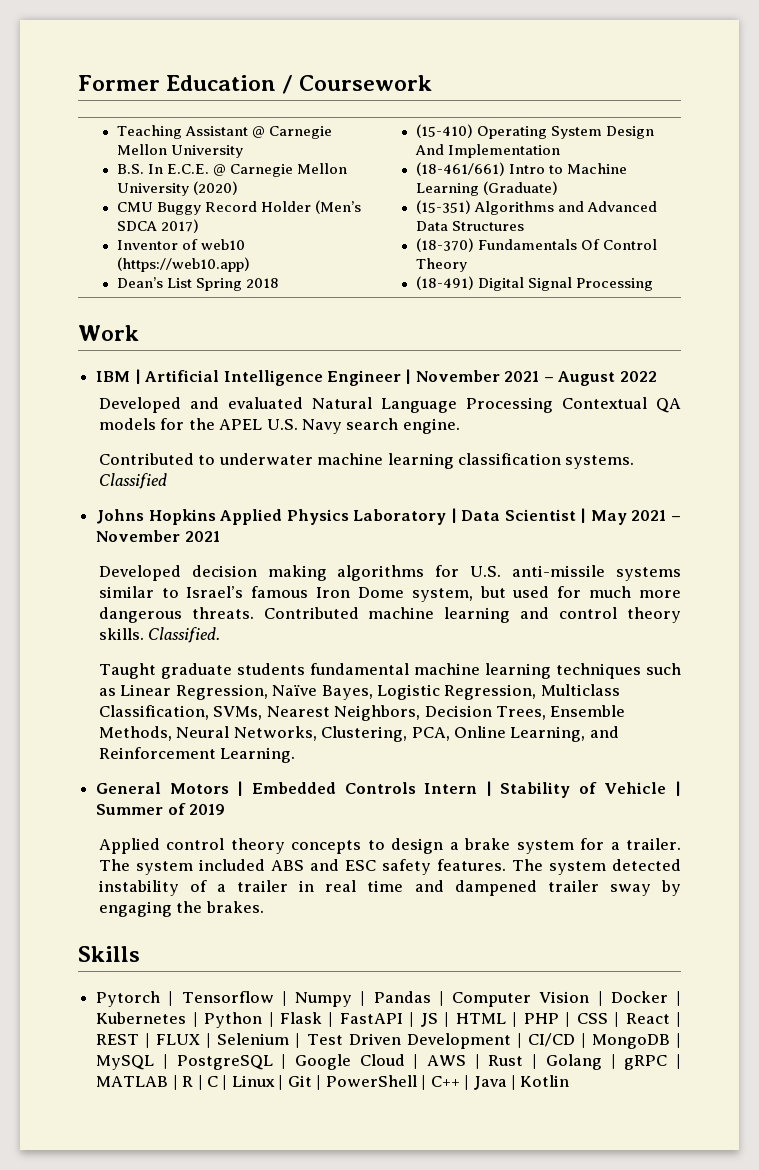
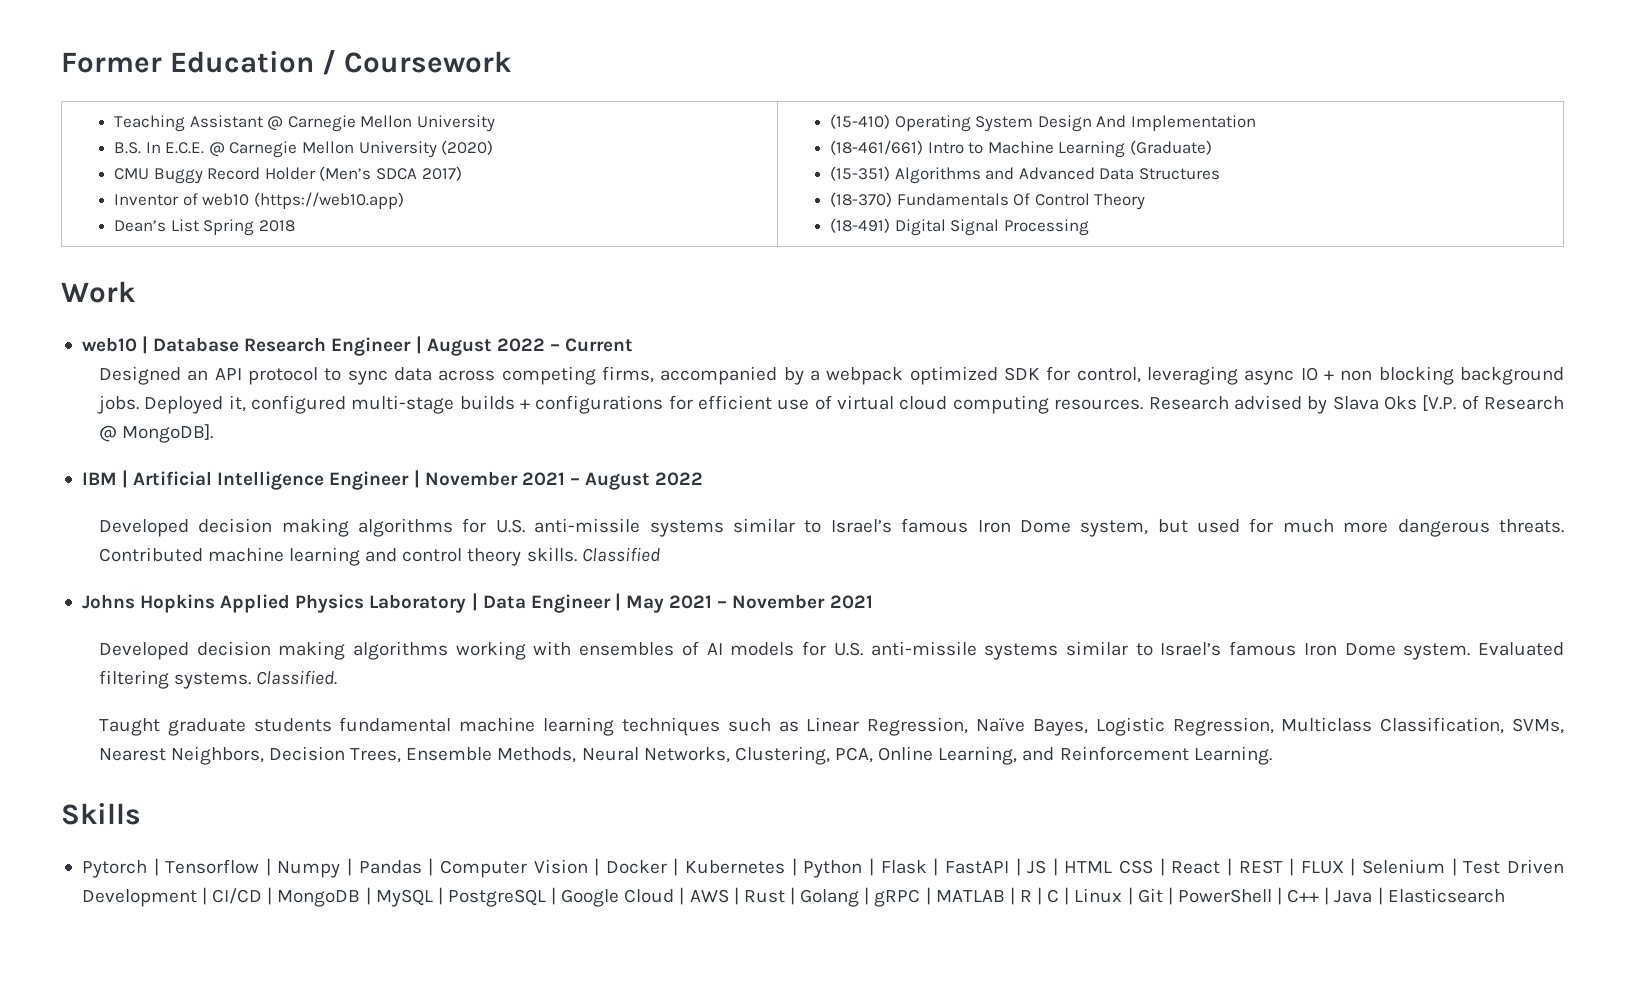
(139, 333) none -> [81,336,634,356] [98,366,1564,385] [96,395,1564,414] [98,424,213,443] // web10 | Database Research Engineer | August 2022 – Current // Designed an API protocol to sync data across competing firms, accompanied by a webpack optimized SDK for control, leveraging async IO + non blocking background jobs. Deployed it, configured multi-stage builds + configurations for efficient use of virtual cloud computing resources. Research advised by Slava Oks [V.P. of Research @ MongoDB].
[98,397,682,413] [98,418,460,434] [98,453,635,469] [98,473,167,489] [96,508,682,525] [96,530,220,542] // Developed and evaluated Natural Language Processing Contextual QA models for the APEL U.S. Navy search engine. // Contributed to underwater machine learning classification systems. Classified // Johns Hopkins Applied Physics Laboratory | Data Scientist | May 2021 – November 2021 -> (704, 479) none
(144, 634) none -> [581,547,660,562] [81,593,873,613] [98,641,1564,660] [98,670,251,689] Classified // Johns Hopkins Applied Physics Laboratory | Data Engineer | May 2021 – November 2021 // Developed decision making algorithms working with ensembles of AI models for U.S. anti-missile systems similar to Israel’s famous Iron Dome system. Evaluated filtering systems.
[96,781,682,798] [96,803,226,815] [98,838,681,854] [98,859,682,875] [98,880,681,896] [98,901,264,917] // General Motors | Embedded Controls Intern | Stability of Vehicle | Summer of 2019 // Applied control theory concepts to design a brake system for a trailer. The system included ABS and ESC safety features. The system detected instability of a trailer in real time and dampened trailer sway by engaging the brakes. -> (1272, 755) none
[512,1012,571,1027] | PHP | -> (1113, 867) none
[520,1075,570,1087] Kotlin -> [1387,888,1505,903] Elasticsearch

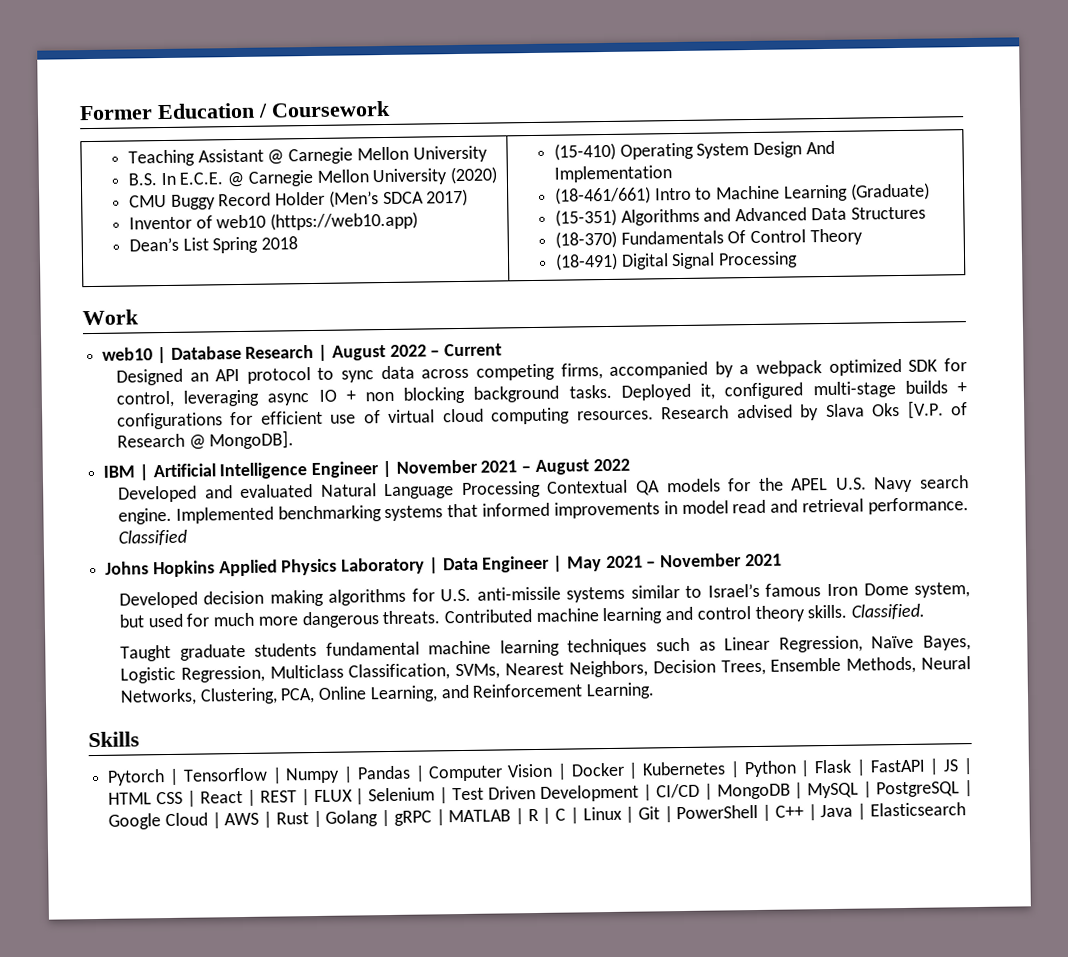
[331,337,412,356] Engineer -> (315, 351) none
[96,395,139,414] jobs. -> [568,384,612,399] tasks.
(704, 479) none -> [117,475,969,503] [117,497,970,525] [117,529,187,546] [105,553,782,578] // Developed and evaluated Natural Language Processing Contextual QA models for the APEL U.S. Navy search engine. Implemented benchmarking systems that informed improvements in model read and retrieval performance. Classified // Johns Hopkins Applied Physics Laboratory | Data Engineer | May 2021 – November 2021
[581,547,660,562] [81,593,873,613] [98,641,1564,660] [98,670,251,689] Classified // Johns Hopkins Applied Physics Laboratory | Data Engineer | May 2021 – November 2021 // Developed decision making algorithms working with ensembles of AI models for U.S. anti-missile systems similar to Israel’s famous Iron Dome system. Evaluated filtering systems. -> (848, 611) none

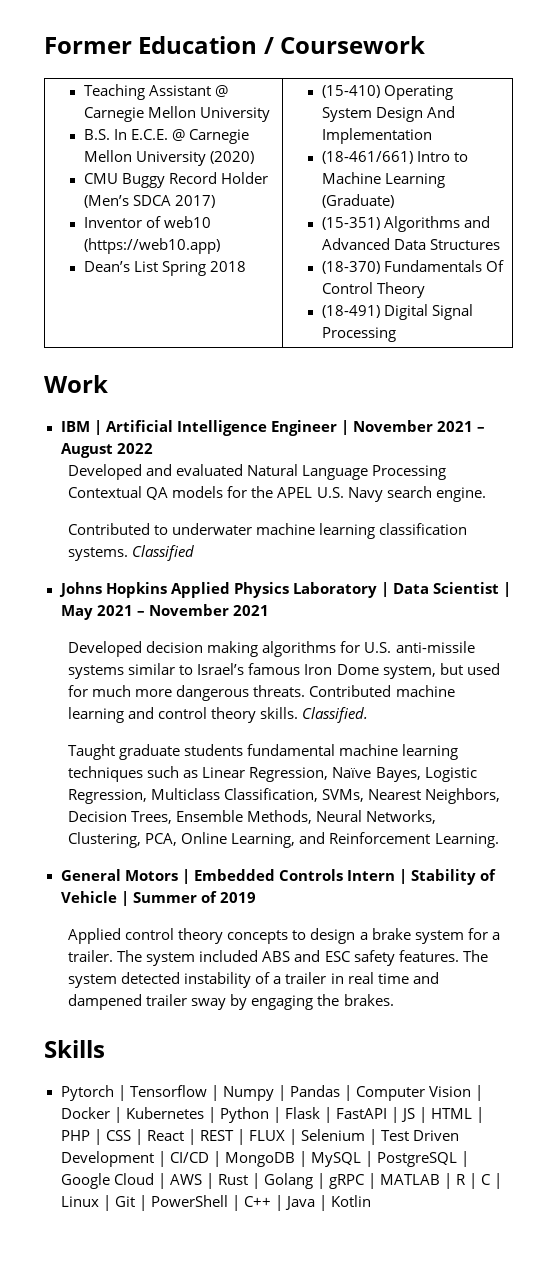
[102,343,503,364] [115,358,968,386] [115,380,968,408] [116,400,969,430] [116,430,295,450] // web10 | Database Research | August 2022 – Current // Designed an API protocol to sync data across competing firms, accompanied by a webpack optimized SDK for control, leveraging async IO + non blocking background tasks. Deployed it, configured multi-stage builds + configurations for efficient use of virtual cloud computing resources. Research advised by Slava Oks [V.P. of Research @ MongoDB]. -> (108, 384) none
[175,497,970,524] Implemented benchmarking systems that informed improvements in model read and retrieval performance. -> [68,523,468,539] [68,547,129,561] // Contributed to underwater machine learning classification systems.
[482,555,551,573] Engineer -> [432,582,499,594] Scientist
(656, 691) none -> [60,869,496,885] [60,891,256,906] [68,928,500,944] [68,950,488,966] [68,972,439,988] [68,994,394,1010] // General Motors | Embedded Controls Intern | Stability of Vehicle | Summer of 2019 // Applied control theory concepts to design a brake system for a trailer. The system included ABS and ESC safety features. The system detected instability of a trailer in real time and dampened trailer sway by engaging the brakes.
(153, 798) none -> [476,1107,485,1123] [60,1129,102,1145] | PHP |
[869,802,966,817] Elasticsearch -> [331,1195,372,1207] Kotlin

